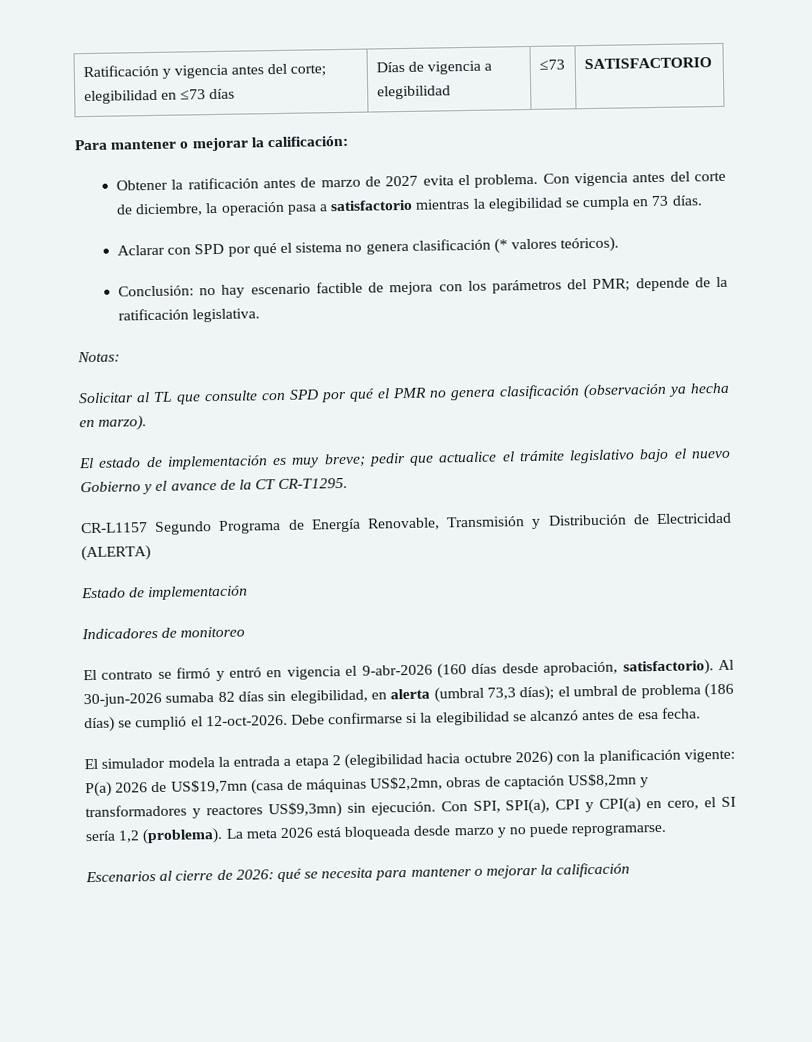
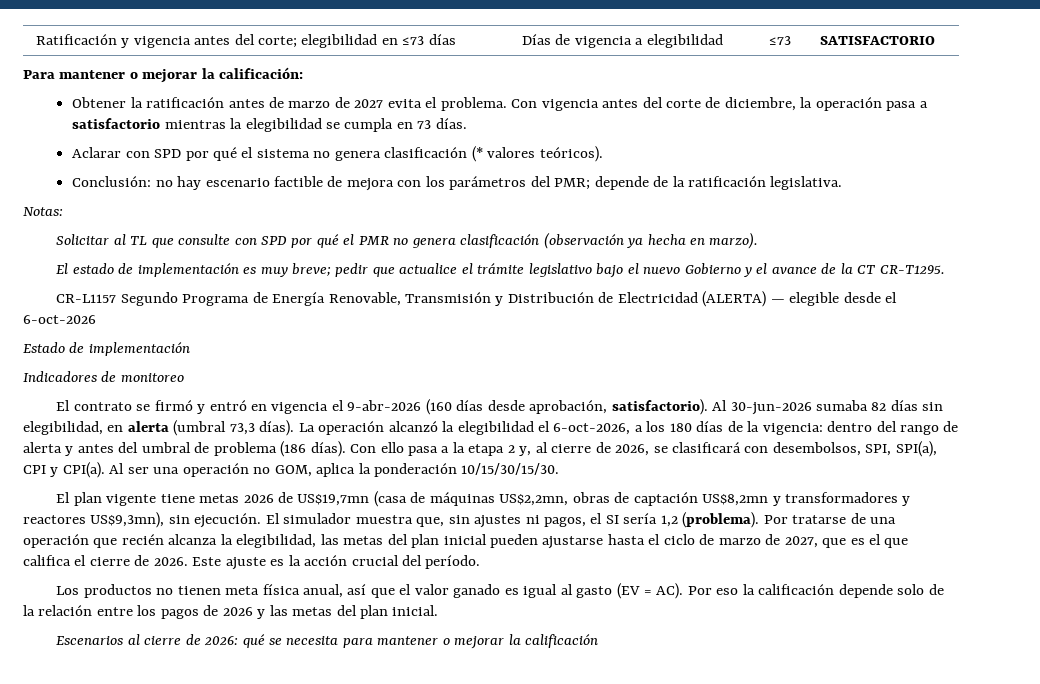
(151, 553) none -> [770,292,898,306] [23,315,96,324] — elegible desde el 6-oct-2026
[519,682,735,702] [84,707,701,733] [84,748,735,770] [85,781,112,798] días); el umbral de problema (186 días) se cumplió el 12-oct-2026. Debe confirmarse si la elegibilidad se alcanzó antes de esa fecha. // El simulador modela la entrada a etapa 2 (elegibilidad hacia octubre 2026) con la planificación vigente: P(a) -> [259,420,959,436] [23,441,937,457] [23,462,560,478] [56,492,240,506] días). La operación alcanzó la elegibilidad el 6-oct-2026, a los 180 días de la vigencia: dentro del rango de alerta y antes del umbral de problema (186 días). Con ello pasa a la etapa 2 y, al cierre de 2026, se clasificará con desembolsos, SPI, SPI(a), CPI y CPI(a). Al ser una operación no GOM, aplica la ponderación 10/15/30/15/30. // El plan vigente tiene metas
[267,802,342,819] US$9,3mn) -> [90,512,165,528] US$9,3mn),
[440,797,700,815] Con SPI, SPI(a), CPI y CPI(a) en cero, -> [265,513,587,528] El simulador muestra que, sin ajustes ni pagos,
[225,823,668,841] La meta 2026 está bloqueada desde marzo y no puede reprogramarse. -> [763,513,897,524] [23,534,909,549] [23,555,481,570] [56,583,944,599] [23,605,439,619] Por tratarse de una operación que recién alcanza la elegibilidad, las metas del plan inicial pueden ajustarse hasta el ciclo de marzo de 2027, que es el que califica el cierre de 2026. Este ajuste es la acción crucial del período. // Los productos no tienen meta física anual, así que el valor ganado es igual al gasto (EV = AC). Por eso la calificación depende solo de la relación entre los pagos de 2026 y las metas del plan inicial.

